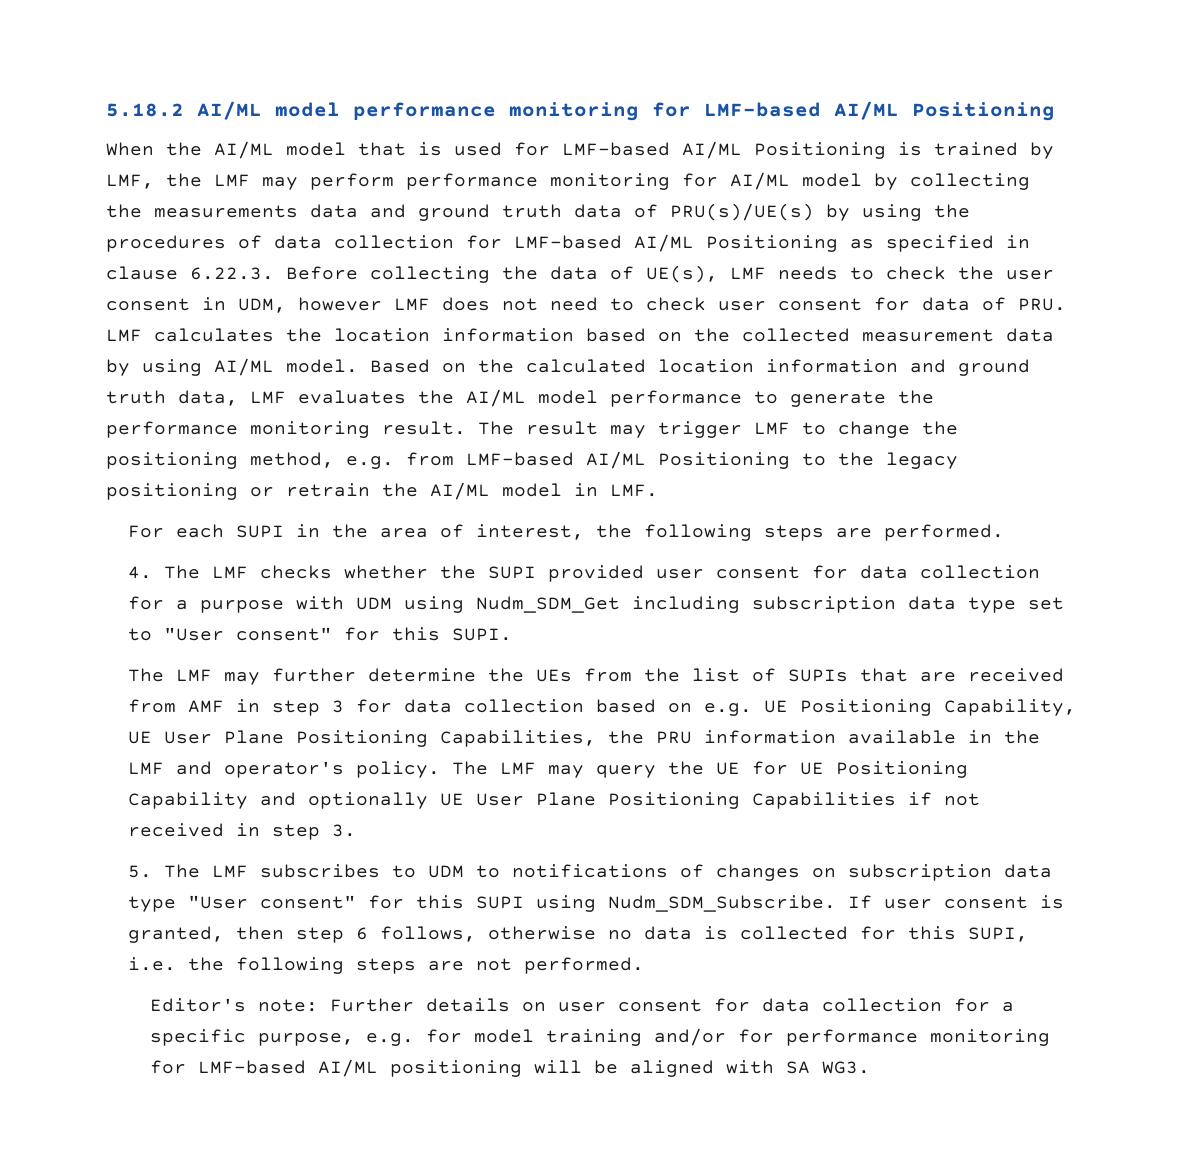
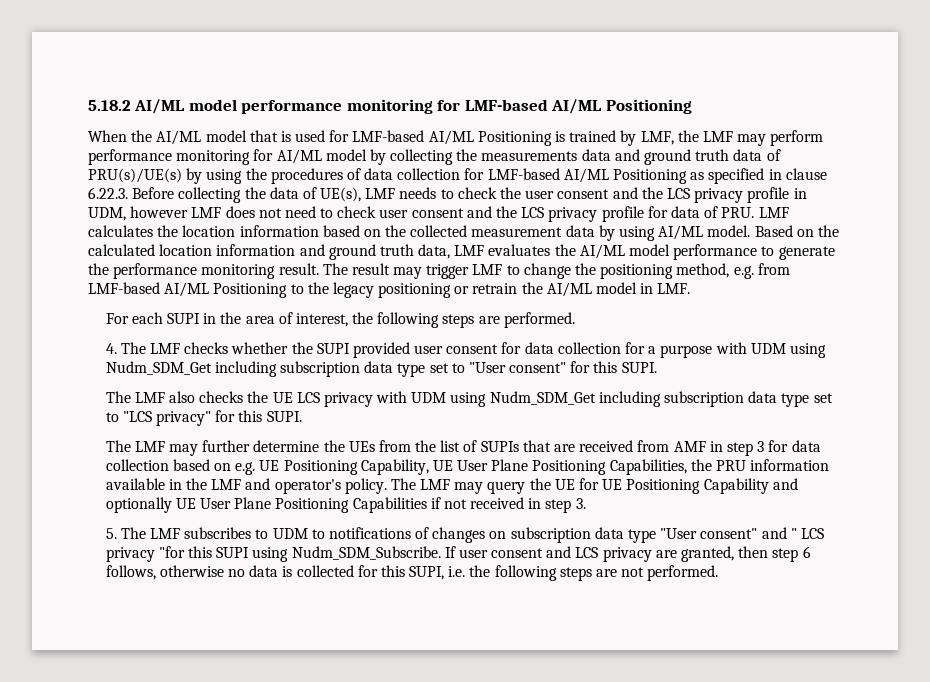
(190, 304) none -> [612,187,790,203] and the LCS privacy profile
(862, 304) none -> [466,206,644,222] and the LCS privacy profile
(513, 634) none -> [105,391,833,407] [105,410,302,426] // The LMF also checks the UE LCS privacy with UDM using Nudm_SDM_Get including subscription data type set to "LCS privacy" for this SUPI.
[368,895,405,909] for -> [761,527,824,539] [105,546,185,562] and " LCS privacy "for
[1040,895,1065,909] is -> [546,546,677,562] and LCS privacy are
[150,998,1015,1012] [150,1028,1051,1046] [150,1059,871,1077] // Editor's note: Further details on user consent for data collection for a specific purpose, e.g. for model training and/or for performance monitoring for LMF-based AI/ML positioning will be aligned with SA WG3. -> (719, 573) none

